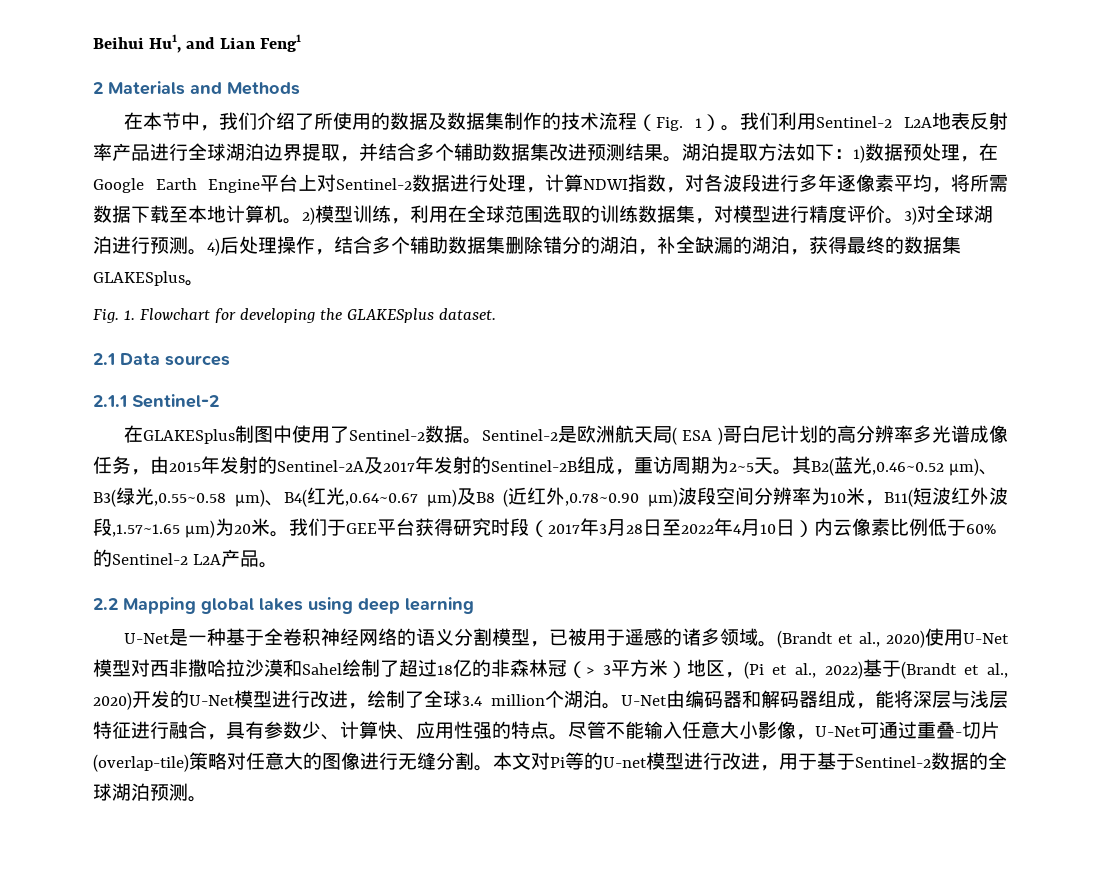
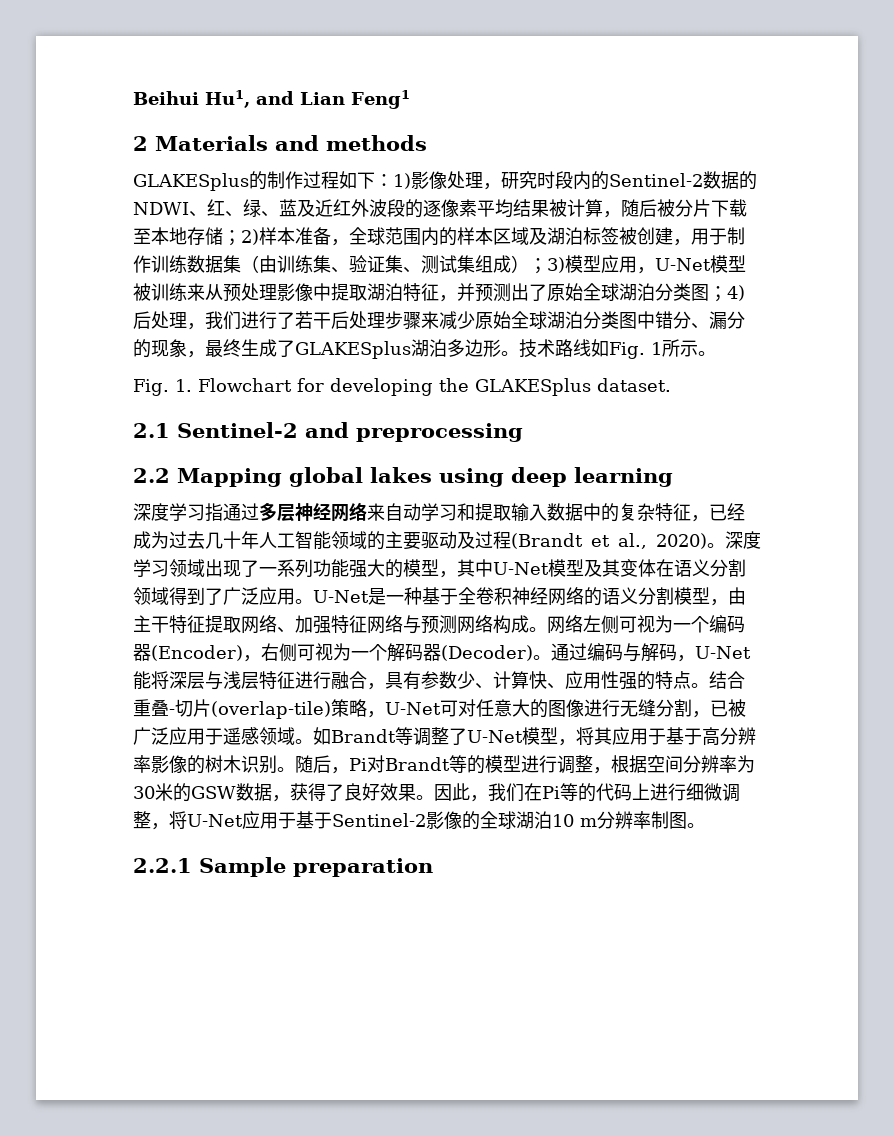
[227,82,300,95] [123,112,1008,131] [93,143,998,163] [93,174,1008,193] [93,205,993,225] [93,236,961,256] [93,271,185,286] Methods // 在本节中，我们介绍了所使用的数据及数据集制作的技术流程（Fig. 1）。我们利用Sentinel-2 L2A地表反射率产品进行全球湖泊边界提取，并结合多个辅助数据集改进预测结果。湖泊提取方法如下：1)数据预处理，在Google Earth Engine平台上对Sentinel-2数据进行处理，计算NDWI指数，对各波段进行多年逐像素平均，将所需数据下载至本地计算机。2)模型训练，利用在全球范围选取的训练数据集，对模型进行精度评价。3)对全球湖泊进行预测。4)后处理操作，结合多个辅助数据集删除错分的湖泊，补全缺漏的湖泊，获得最终的数据集GLAKESplus -> [326,135,427,151] [133,171,757,191] [133,199,747,218] [133,227,745,246] [133,255,746,274] [133,283,745,302] [133,311,745,330] [133,339,698,359] methods // GLAKESplus的制作过程如下：1)影像处理，研究时段内的Sentinel-2数据的NDWI、红、绿、蓝及近红外波段的逐像素平均结果被计算，随后被分片下载至本地存储；2)样本准备，全球范围内的样本区域及湖泊标签被创建，用于制作训练数据集（由训练集、验证集、测试集组成）；3)模型应用，U-Net模型被训练来从预处理影像中提取湖泊特征，并预测出了原始全球湖泊分类图；4)后处理，我们进行了若干后处理步骤来减少原始全球湖泊分类图中错分、漏分的现象，最终生成了GLAKESplus湖泊多边形。技术路线如Fig. 1所示
[120,353,230,366] [93,394,219,408] [123,425,1008,445] [93,456,998,476] [93,487,1008,507] [93,518,996,538] [93,549,278,568] Data sources // 2.1.1 Sentinel-2 // 在GLAKESplus制图中使用了Sentinel-2数据。Sentinel-2是欧洲航天局( ESA )哥白尼计划的高分辨率多光谱成像任务，由2015年发射的Sentinel-2A及2017年发射的Sentinel-2B组成，重访周期为2~5天。其B2(蓝光,0.46~0.52 μm)、B3(绿光,0.55~0.58 μm)、B4(红光,0.64~0.67 μm)及B8 (近红外,0.78~0.90 μm)波段空间分辨率为10米，B11(短波红外波段,1.57~1.65 μm)为20米。我们于GEE平台获得研究时段（2017年3月28日至2022年4月10日）内云像素比例低于60%的Sentinel-2 L2A产品。 -> [177,422,523,442] Sentinel-2 and preprocessing
(474, 605) none -> [133,502,745,522] [133,531,761,550] [133,559,746,578] [133,587,313,605] 深度学习指通过多层神经网络来自动学习和提取输入数据中的复杂特征，已经成为过去几十年人工智能领域的主要驱动及过程(Brandt et al., 2020)。深度学习领域出现了一系列功能强大的模型，其中U-Net模型及其变体在语义分割领域得到了广泛应用。
[548,628,1009,648] [93,659,1008,679] [93,690,875,710] 已被用于遥感的诸多领域。(Brandt et al., 2020)使用U-Net模型对西非撒哈拉沙漠和Sahel绘制了超过18亿的非森林冠（> 3平方米）地区，(Pi et al., 2022)基于(Brandt et al., 2020)开发的U-Net模型进行改进，绘制了全球3.4 million个湖泊。U-Net由编码器和解码器组成， -> [728,587,746,605] [133,615,745,634] [133,643,751,662] 由主干特征提取网络、加强特征网络与预测网络构成。网络左侧可视为一个编码器(Encoder)，右侧可视为一个解码器(Decoder)。通过编码与解码，U-Net
[568,721,917,740] 尽管不能输入任意大小影像，U-Net可通过 -> [709,671,745,689] 结合
(227, 761) none -> [367,700,458,718] ，U-Net可
[474,752,779,771] 。本文对Pi等的U-net模型进行改进， -> [692,699,746,718] [133,727,756,746] [133,755,755,774] [133,783,740,802] [133,811,260,830] ，已被广泛应用于遥感领域。如Brandt等调整了U-Net模型，将其应用于基于高分辨率影像的树木识别。随后，Pi对Brandt等的模型进行调整，根据空间分辨率为30米的GSW数据，获得了良好效果。因此，我们在Pi等的代码上进行细微调整，将U-Net应
[931,752,969,770] 数据 -> [426,811,462,829] 影像
[150,783,207,802] 预测。 -> [552,811,705,829] [133,857,433,877] 10 m分辨率制图。 // 2.2.1 Sample preparation

